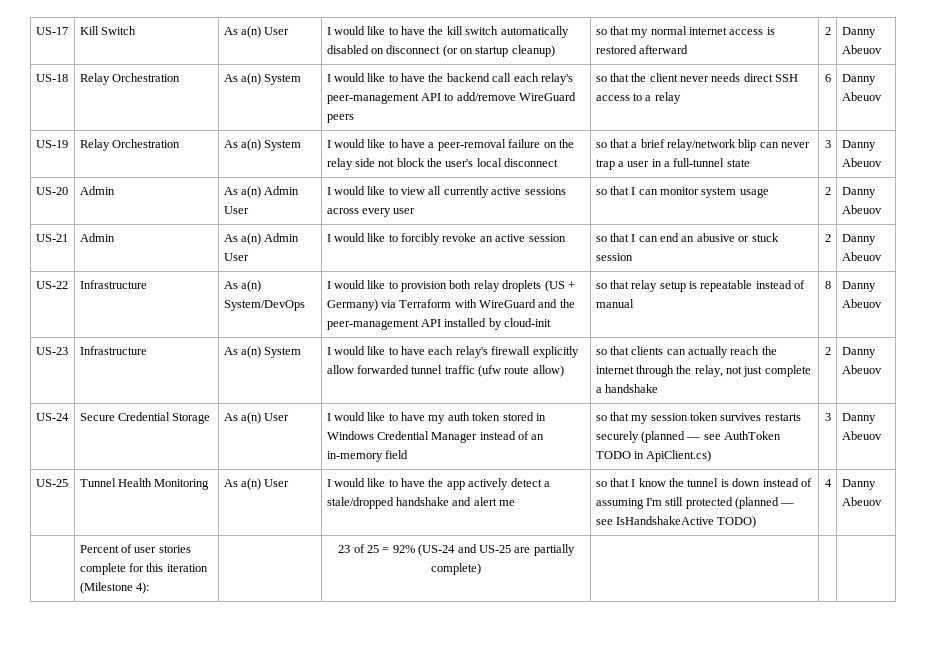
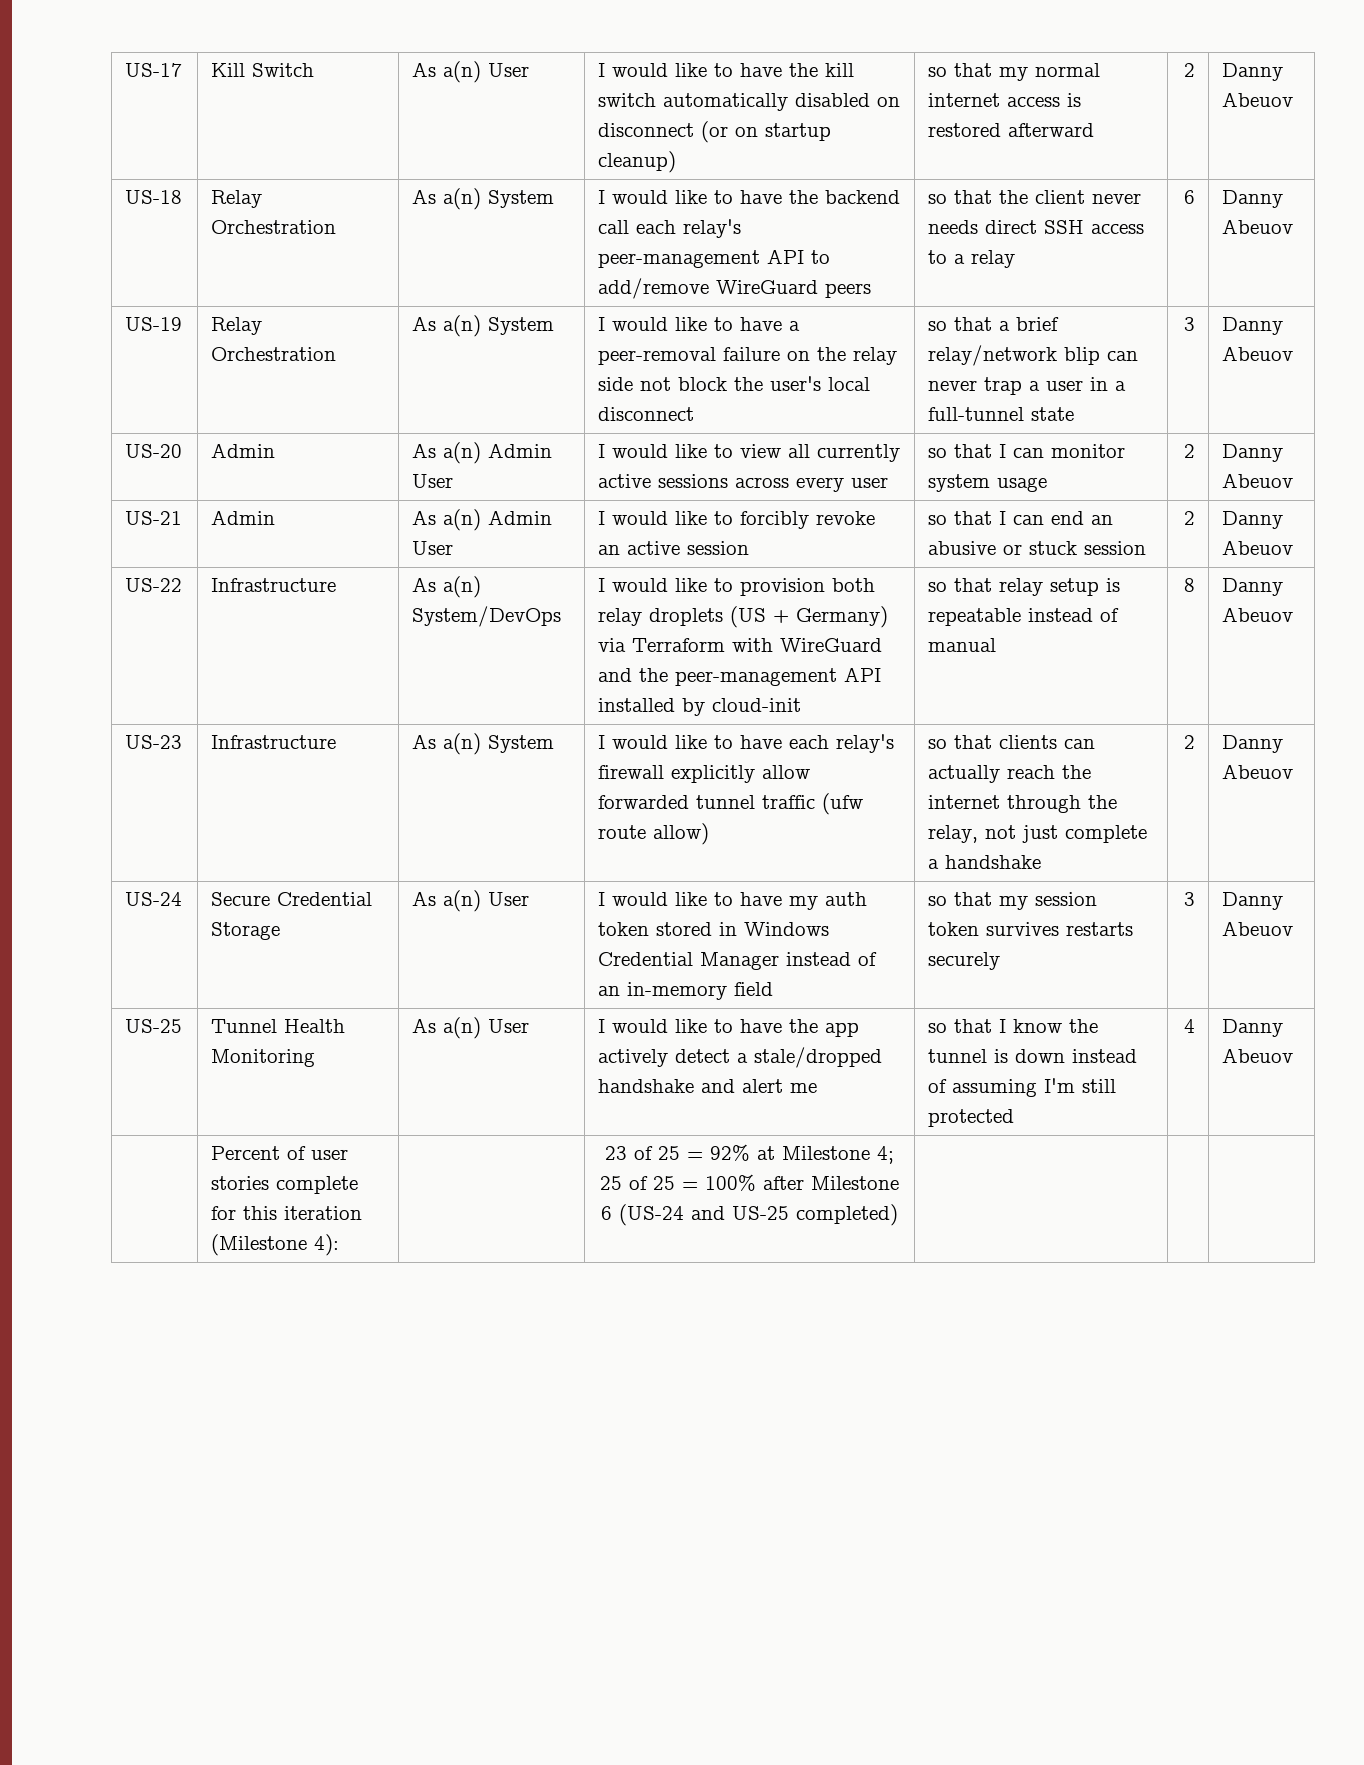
[640,431,782,443] [595,450,712,462] (planned — see AuthToken TODO in ApiClient.cs) -> (1001, 961) none
[735,497,795,509] [595,516,757,528] (planned — see IsHandshakeActive TODO) -> (1015, 1118) none
[418,544,575,556] [430,563,481,575] (US-24 and US-25 are partially complete) -> [757,1146,894,1164] [600,1174,899,1191] [601,1204,898,1226] at Milestone 4; 25 of 25 = 100% after Milestone 6 (US-24 and US-25 completed)

